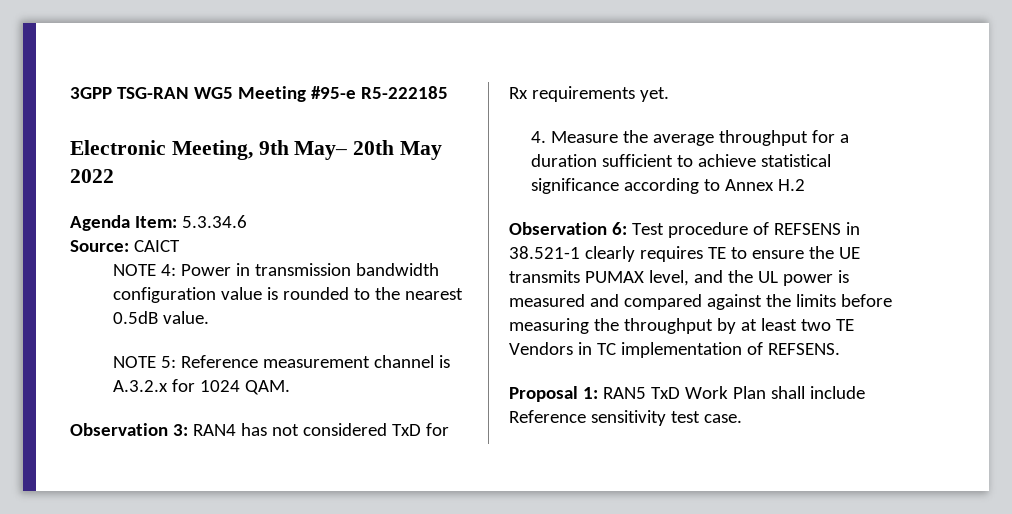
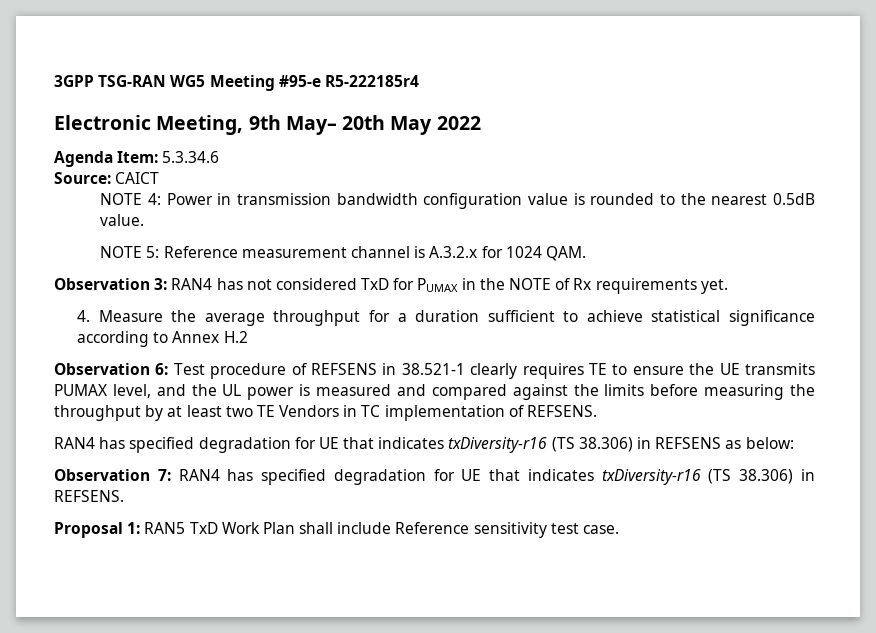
[360,86,448,99] R5-222185 -> [324,75,419,87] R5-222185r4
(449, 429) none -> [417,278,571,292] PUMAX in the NOTE of
(840, 349) none -> [54,437,794,453] [54,469,815,485] [54,490,124,502] // RAN4 has specified degradation for UE that indicates txDiversity-r16 (TS 38.306) in REFSENS as below: // Observation 7: RAN4 has specified degradation for UE that indicates txDiversity-r16 (TS 38.306) in REFSENS.

